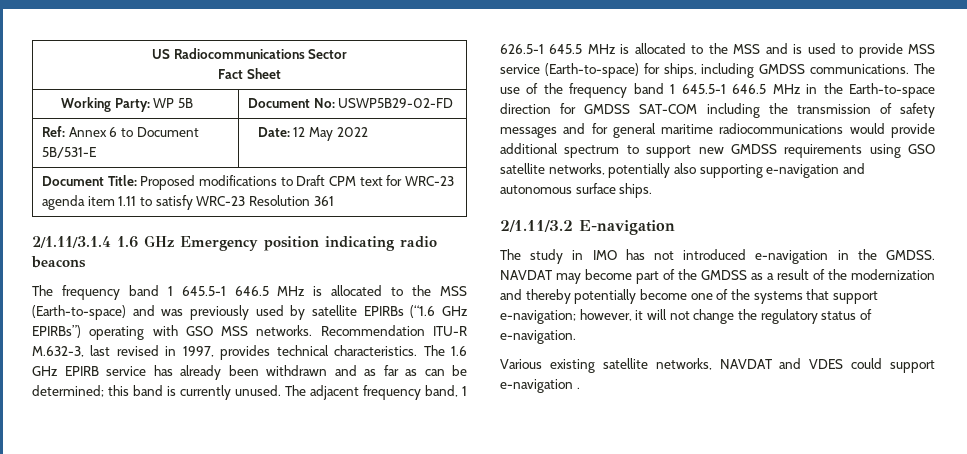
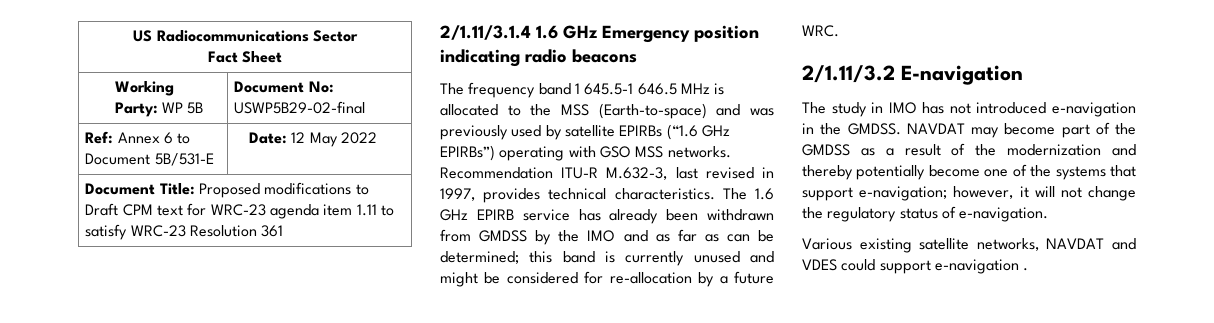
[338,98,454,108] USWP5B29-02-FD -> [234,101,366,114] USWP5B29-02-final
(327, 370) none -> [440,229,616,245] from GMDSS by the IMO
[235,385,467,400] [500,43,935,58] [500,63,935,78] [500,83,935,98] [500,103,935,118] [500,123,935,138] [500,143,935,158] [500,163,865,178] [500,183,653,198] unused. The adjacent frequency band, 1 626.5-1 645.5 MHz is allocated to the MSS and is used to provide MSS service (Earth-to-space) for ships, including GMDSS communications. The use of the frequency band 1 645.5-1 646.5 MHz in the Earth-to-space direction for GMDSS SAT-COM including the transmission of safety messages and for general maritime radiocommunications would provide additional spectrum to support new GMDSS requirements using GSO satellite networks, potentially also supporting e-navigation and autonomous surface ships. -> [693,251,774,263] [440,271,774,287] [802,25,839,37] unused and might be considered for re-allocation by a future WRC.

